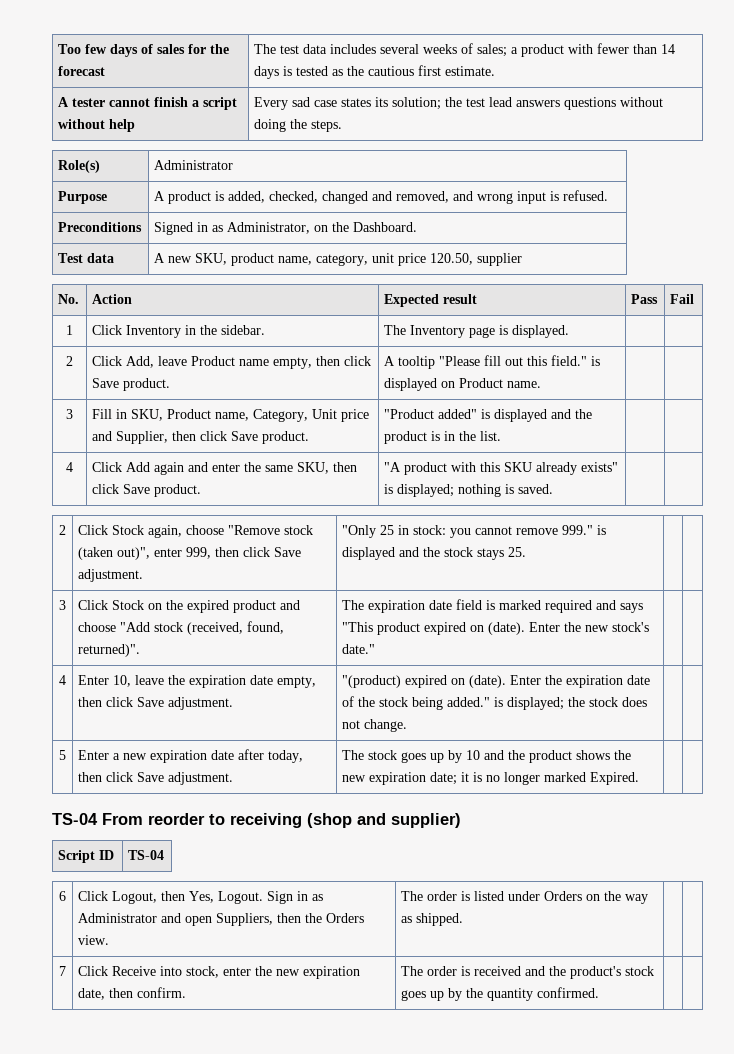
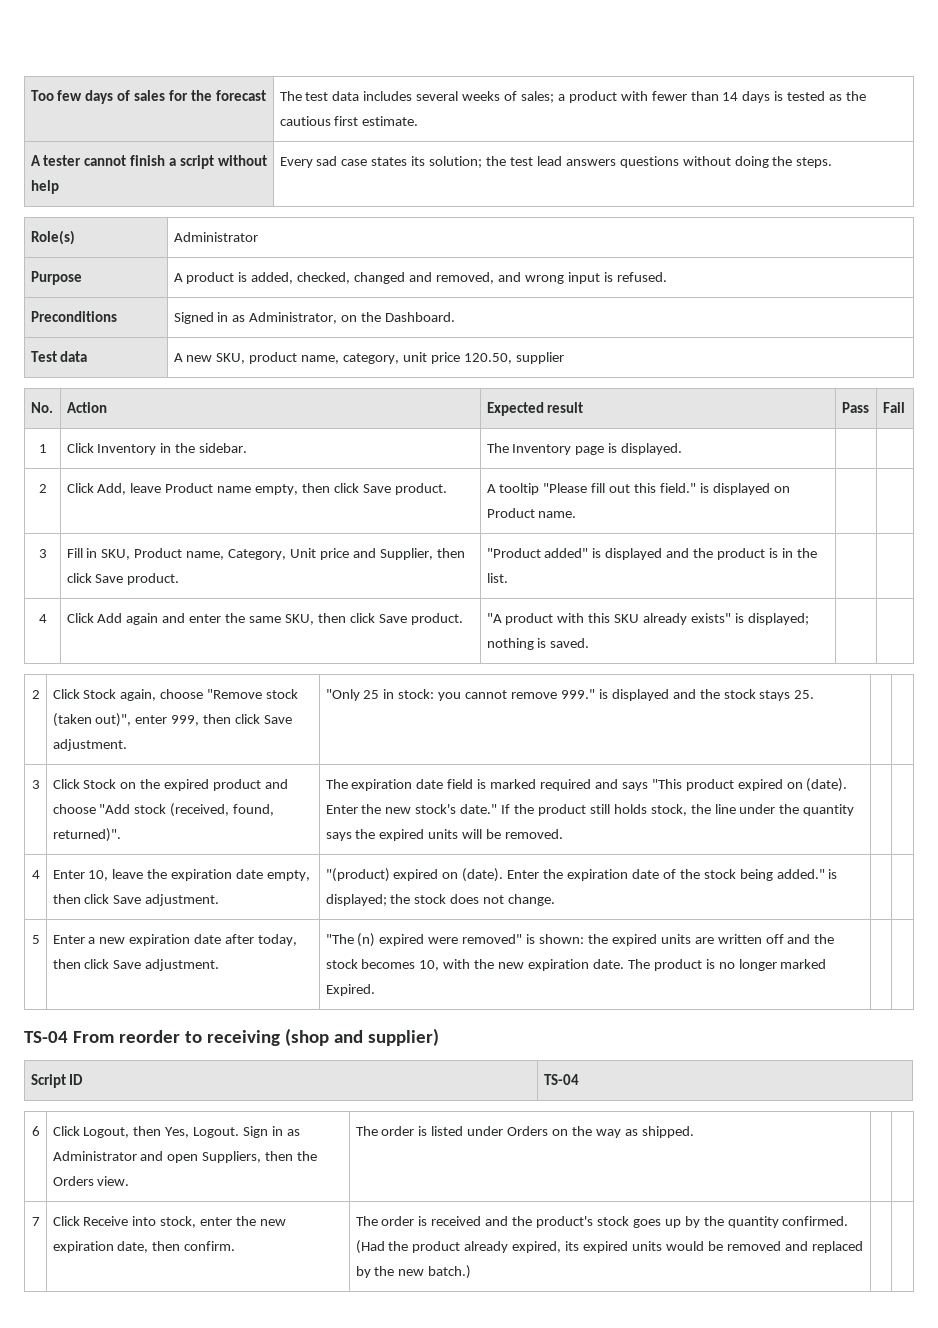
(376, 649) none -> [501,804,855,816] [325,829,564,841] If the product still holds stock, the line under the quantity says the expired units will be removed.
[342,750,632,763] [342,772,470,785] The stock goes up by 10 and the product shows the new expiration date; it -> [325,933,835,947] [325,959,702,971] "The (n) expired were removed" is shown: the expired units are written off and the stock becomes 10, with the new expiration date. The product
(600, 992) none -> [355,1240,863,1254] [355,1265,472,1279] (Had the product already expired, its expired units would be removed and replaced by the new batch.)

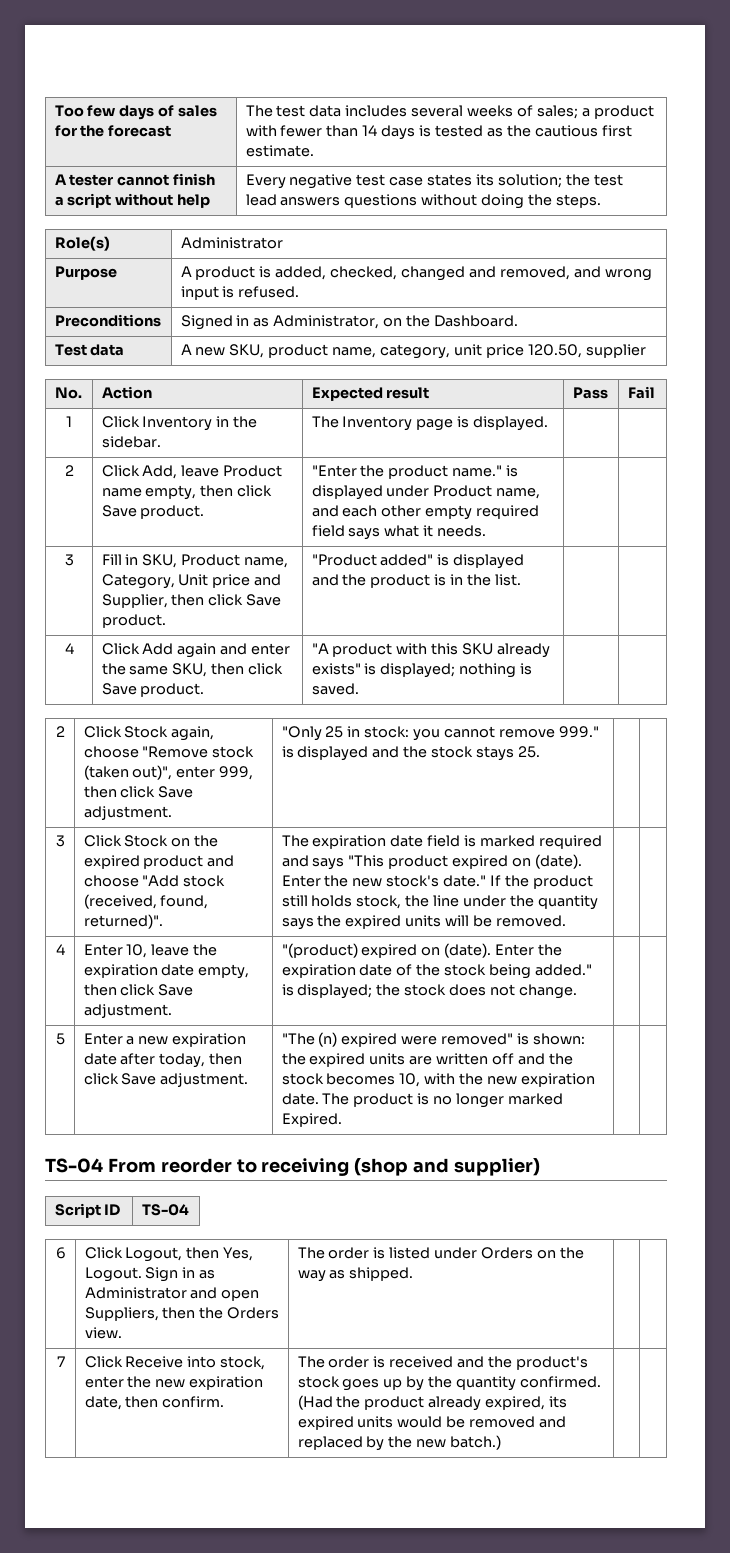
[316,156,338,166] sad -> [289,174,386,189] negative test
[486,483,790,495] [486,508,577,518] A tooltip "Please fill out this field." is displayed on Product name. -> [311,465,519,479] [311,485,541,500] [311,505,540,520] [311,525,487,540] "Enter the product name." is displayed under Product name, and each other empty required field says what it needs.

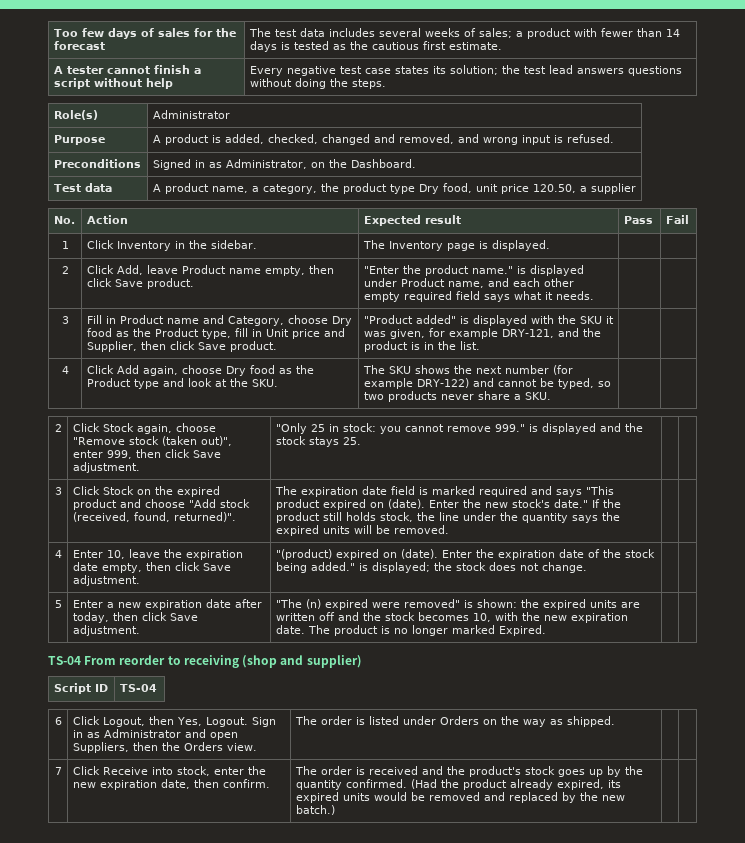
[195,344,451,359] new SKU, product name, category, -> [164,183,472,194] product name, a category, the product type Dry food,
(582, 351) none -> [579,186,587,192] a
[142,554,289,568] [101,574,175,589] SKU, Product name, Category, -> [119,315,352,326] [86,328,262,339] Product name and Category, choose Dry food as the Product type, fill in
(525, 561) none -> [530,315,614,324] [363,328,554,339] with the SKU it was given, for example DRY-121,
[177,643,291,658] [101,663,284,677] [101,683,205,697] [311,643,551,658] [311,663,533,678] [311,683,359,695] again and enter the same SKU, then click Save product. | "A product with this SKU already exists" is displayed; nothing is saved. -> [142,365,314,376] [86,378,278,389] [362,365,573,375] [363,378,611,389] [363,391,551,402] again, choose Dry food as the Product type and look at the SKU. | The SKU shows the next number (for example DRY-122) and cannot be typed, so two products never share a SKU.

